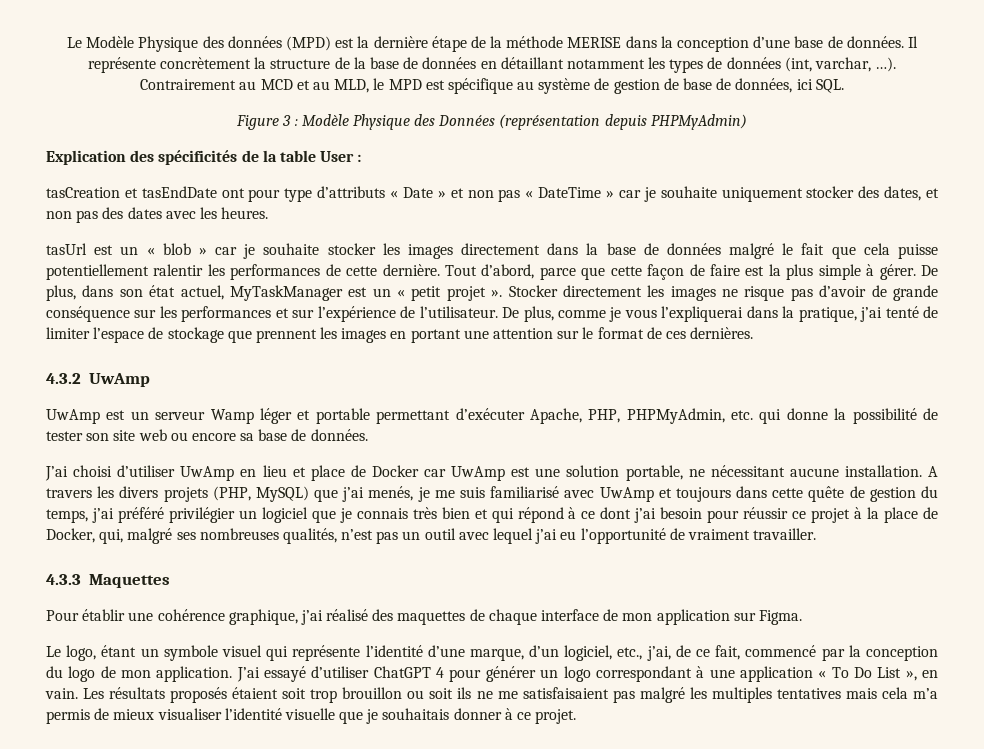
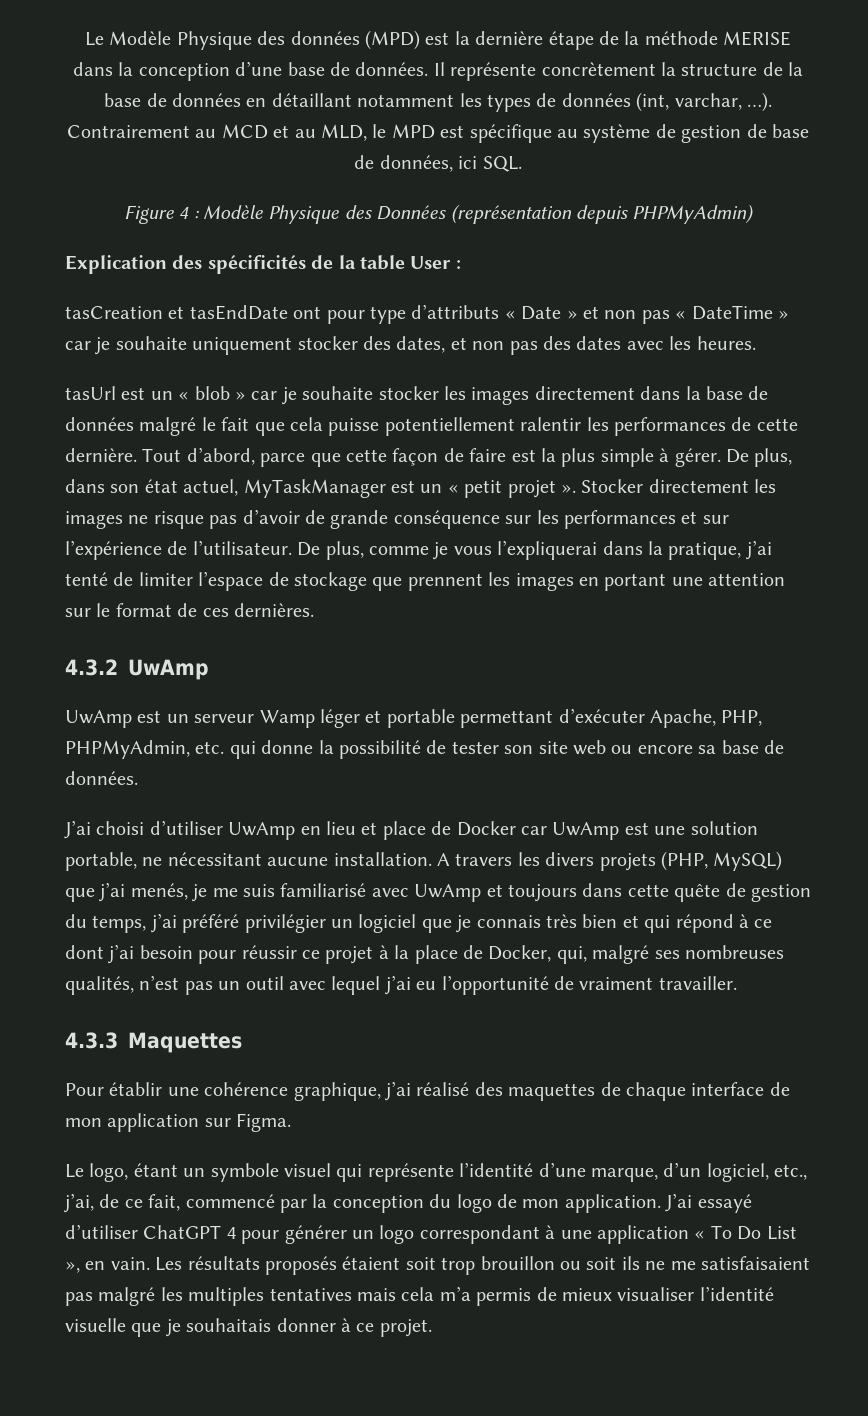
[282,115,292,126] 3 -> [179,206,190,219] 4

